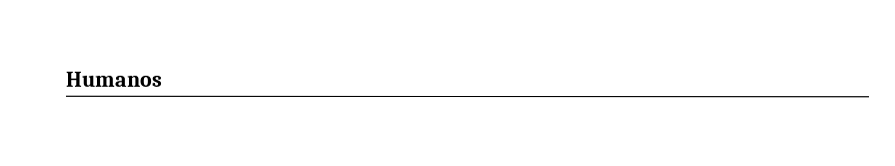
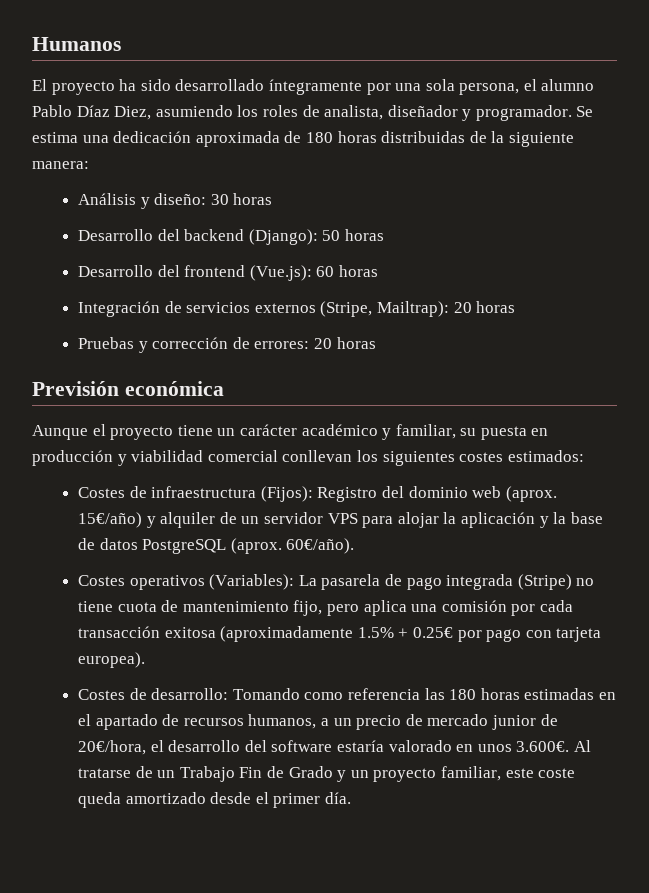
(163, 79) none -> [32,79,595,95] [32,105,594,121] [32,131,574,147] [32,161,89,169] [78,193,273,209] [78,229,385,245] [78,265,379,281] [78,301,516,317] [78,337,376,353] [32,381,224,396] [32,424,549,440] [32,450,584,466] [78,486,557,502] [78,512,603,528] [78,538,355,554] [78,574,595,590] [78,600,573,616] [78,626,602,642] [78,652,146,668] [78,688,616,700] [78,714,558,730] [78,740,591,755] [78,766,576,782] [78,792,352,808] // El proyecto ha sido desarrollado íntegramente por una sola persona, el alumno Pablo Díaz Diez, asumiendo los roles de analista, diseñador y programador. Se estima una dedicación aproximada de 180 horas distribuidas de la siguiente manera: // Análisis y diseño: 30 horas // Desarrollo del backend (Django): 50 horas // Desarrollo del frontend (Vue.js): 60 horas // Integración de servicios externos (Stripe, Mailtrap): 20 horas // Pruebas y corrección de errores: 20 horas // Previsión económica // Aunque el proyecto tiene un carácter académico y familiar, su puesta en producción y viabilidad comercial conllevan los siguientes costes estimados: // Costes de infraestructura (Fijos): Registro del dominio web (aprox. 15€/año) y alquiler de un servidor VPS para alojar la aplicación y la base de datos PostgreSQL (aprox. 60€/año). // Costes operativos (Variables): La pasarela de pago integrada (Stripe) no tiene cuota de mantenimiento fijo, pero aplica una comisión por cada transacción exitosa (aproximadamente 1.5% + 0.25€ por pago con tarjeta europea). // Costes de desarrollo: Tomando como referencia las 180 horas estimadas en el apartado de recursos humanos, a un precio de mercado junior de 20€/hora, el desarrollo del software estaría valorado en unos 3.600€. Al tratarse de un Trabajo Fin de Grado y un proyecto familiar, este coste queda amortizado desde el primer día.

